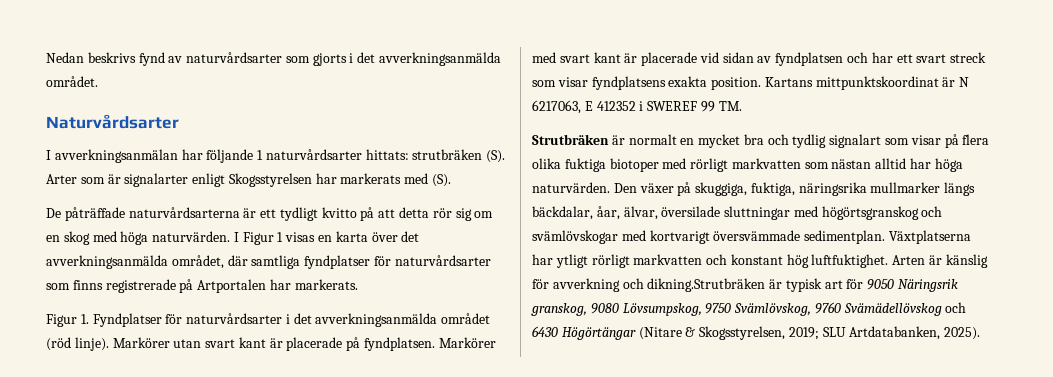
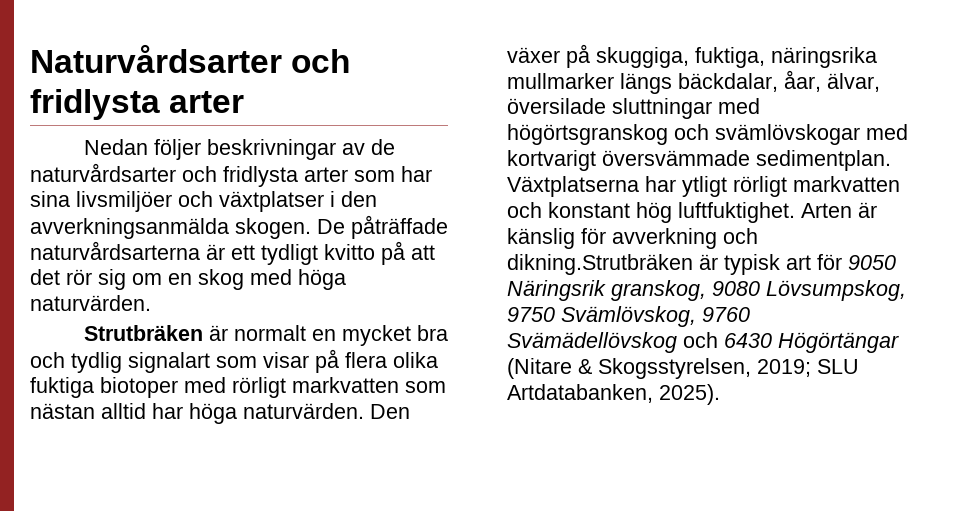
[46,52,502,66] [46,76,98,87] [46,114,179,129] [46,149,506,163] [46,173,452,187] Nedan beskrivs fynd av naturvårdsarter som gjorts i det avverkningsanmälda området. // Naturvårdsarter // I avverkningsanmälan har följande 1 naturvårdsarter hittats: strutbräken (S). Arter som är signalarter enligt Skogsstyrelsen har markerats med (S). // -> [30,44,351,73] [30,89,245,120] [83,139,395,160] [30,163,432,187] [30,191,377,212] [30,218,311,239] Naturvårdsarter och fridlysta arter // Nedan följer beskrivningar av de naturvårdsarter och fridlysta arter som har sina livsmiljöer och växtplatser i den avverkningsanmälda skogen.
[399,207,430,218] detta -> [30,269,60,285] det
[233,231,420,245] [46,255,491,269] [46,279,358,293] [46,313,491,327] [46,337,496,351] [532,52,987,66] [532,76,970,90] [532,100,742,114] I Figur 1 visas en karta över det avverkningsanmälda området, där samtliga fyndplatser för naturvårdsarter som finns registrerade på Artportalen har markerats. // Figur 1. Fyndplatser för naturvårdsarter i det avverkningsanmälda området (röd linje). Markörer utan svart kant är placerade på fyndplatsen. Markörer med svart kant är placerade vid sidan av fyndplatsen och har ett svart streck som visar fyndplatsens exakta position. Kartans mittpunktskoordinat är N 6217063, E 412352 i SWEREF 99 TM. -> (151, 303) none

